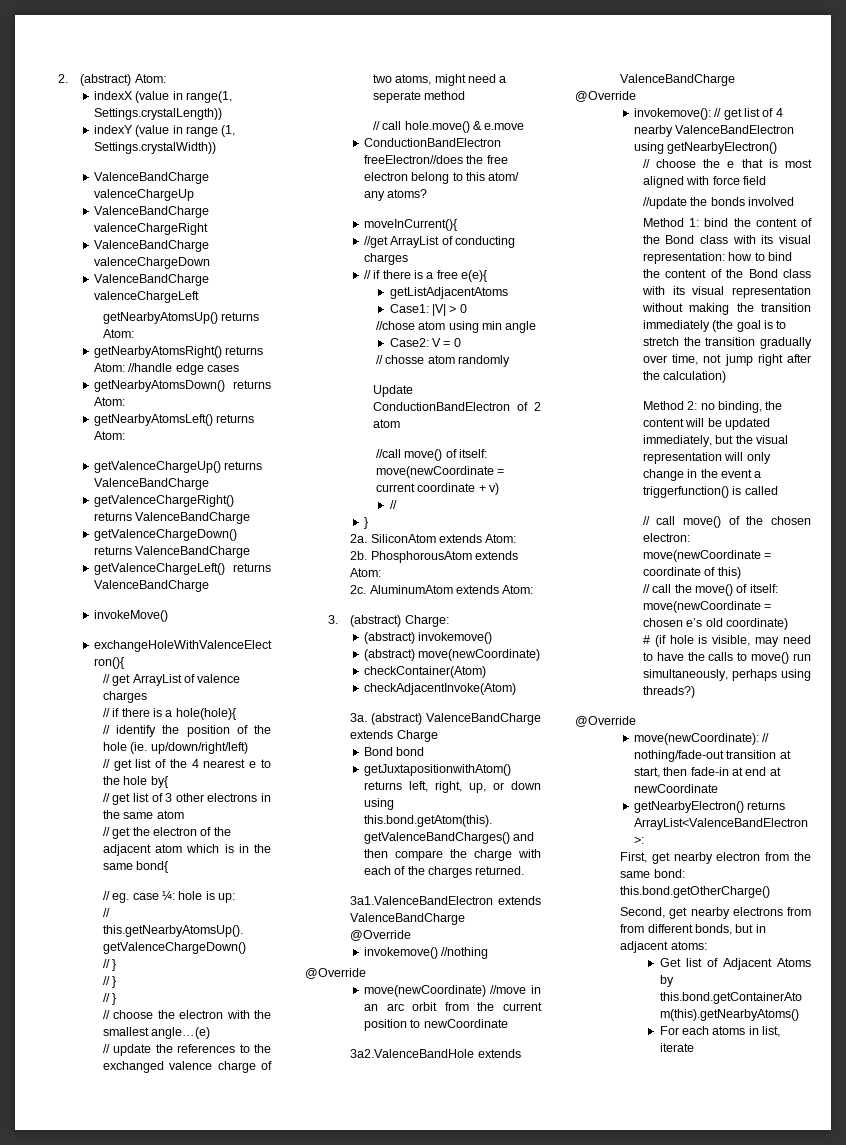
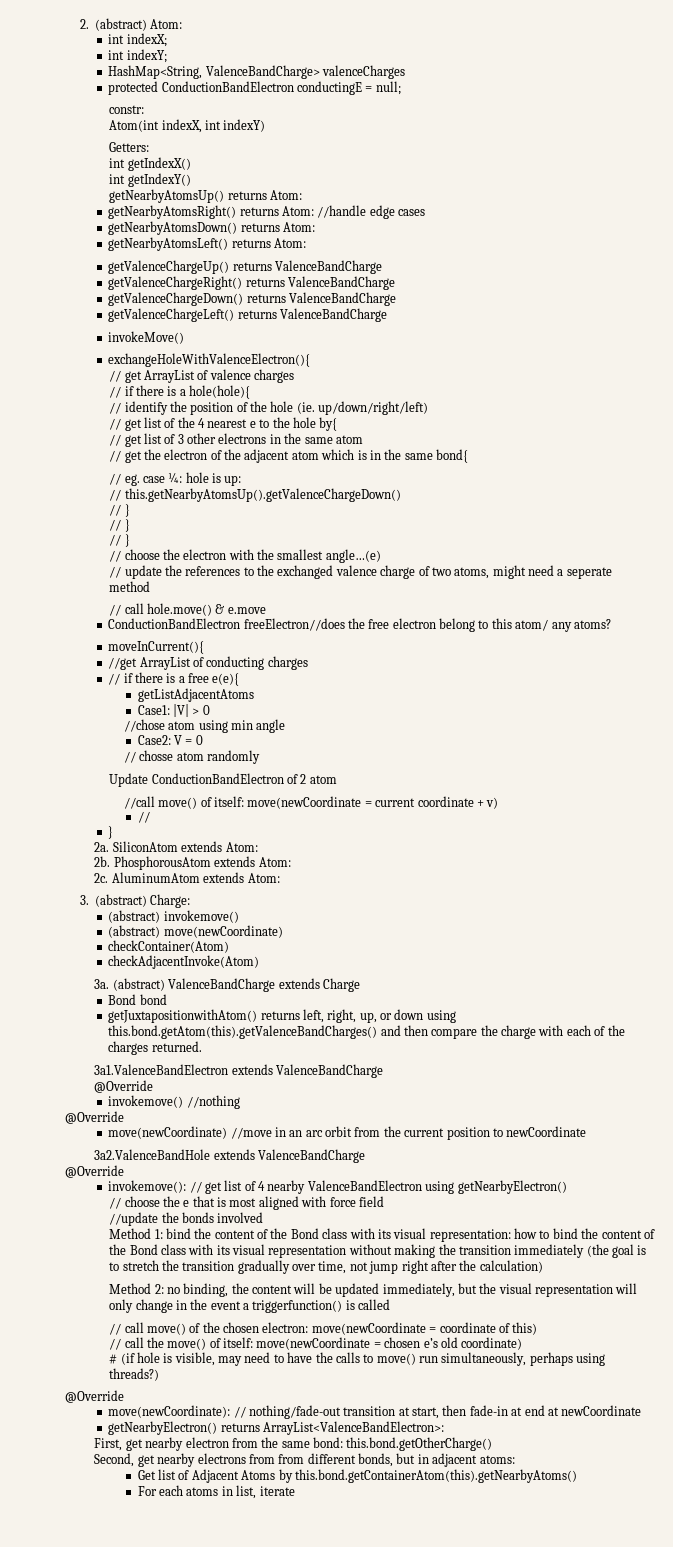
[93,91,233,103] [93,108,222,120] [93,125,236,137] [93,142,216,154] [93,172,209,184] [93,189,194,201] [93,206,209,218] [93,223,208,235] [93,240,209,252] [93,257,210,269] [93,274,209,286] [93,291,199,303] indexX (value in range(1, Settings.crystalLength)) // indexY (value in range (1, Settings.crystalWidth)) // ValenceBandCharge valenceChargeUp // ValenceBandCharge valenceChargeRight // ValenceBandCharge valenceChargeDown // ValenceBandCharge valenceChargeLeft -> [108,33,167,47] [108,49,167,63] [108,65,405,79] [108,81,401,95] [109,105,145,114] [109,119,266,133] [109,142,150,152] [109,157,191,171] [109,173,191,187] int indexX; // int indexY; // HashMap<String, ValenceBandCharge> valenceCharges // protected ConductionBandElectron conductingE = null; // constr: // Atom(int indexX, int indexY) // Getters: // int getIndexX() // int getIndexY()

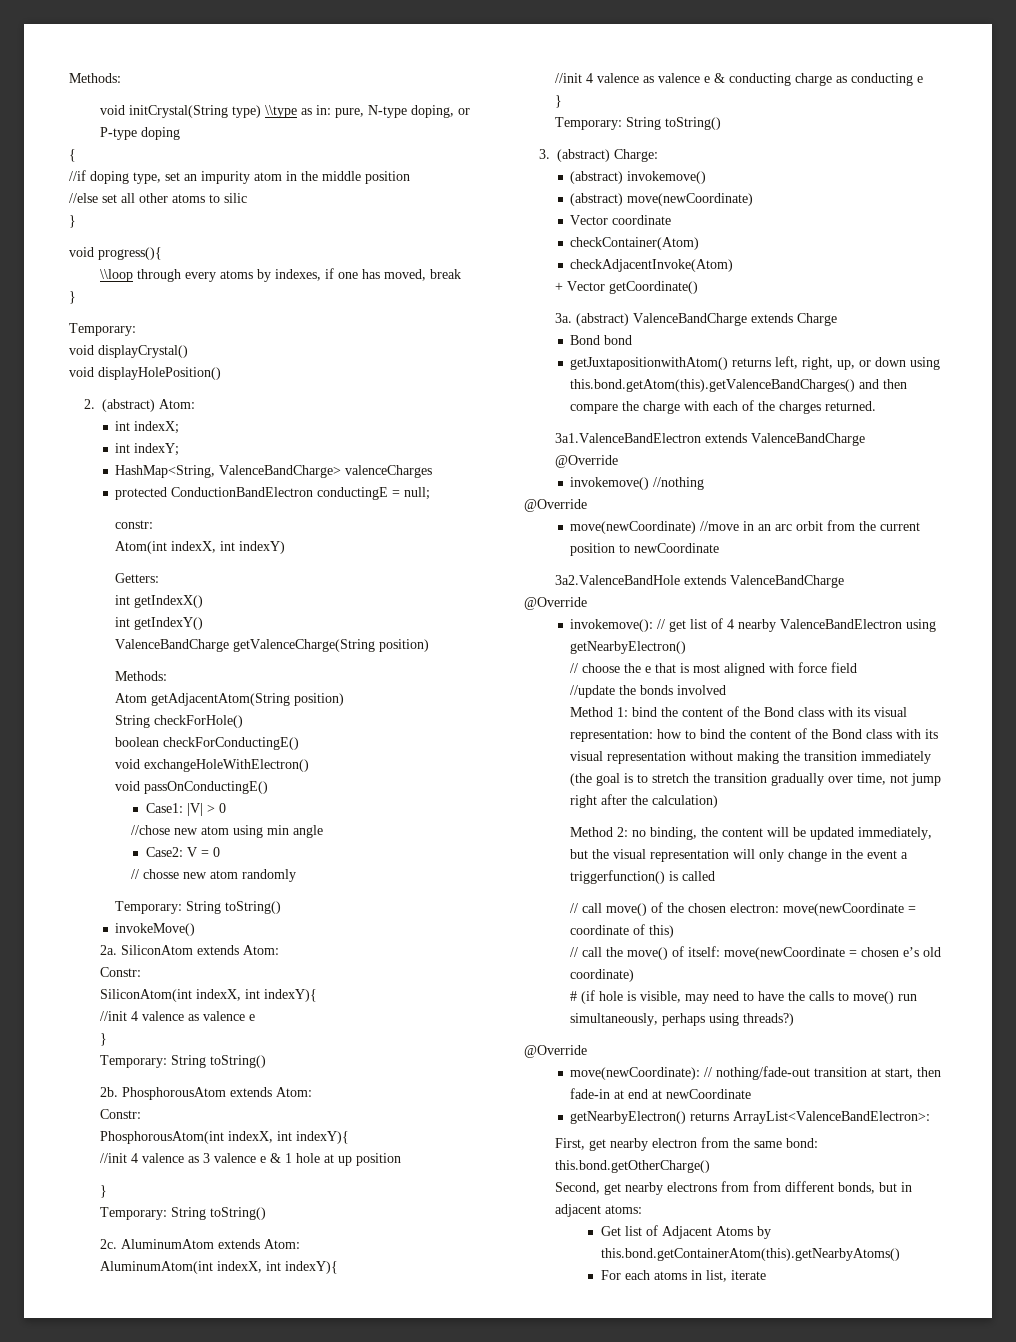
(79, 24) none -> [69,73,121,83] [99,105,470,118] [99,127,180,140] [69,149,76,162] [69,170,410,184] [69,193,247,203] [69,215,76,228] [69,247,162,260] [99,268,461,282] [69,291,76,304] [69,323,136,336] [69,345,188,358] [69,367,221,380] Methods: // void initCrystal(String type) \\type as in: pure, N-type doping, or P-type doping // { // //if doping type, set an impurity atom in the middle position // //else set all other atoms to silic // } // void progress(){ // \\loop through every atoms by indexes, if one has moved, break // } // Temporary: // void displayCrystal() // void displayHolePosition() //
[109,189,302,203] [108,205,426,219] [108,221,315,235] [108,237,306,251] [108,260,382,274] [108,276,395,290] [108,292,396,306] [108,308,387,322] [108,331,185,344] [108,353,311,367] [109,369,295,383] [109,385,251,399] [109,401,429,415] [109,417,338,431] [109,433,363,447] [109,449,469,463] [109,472,242,486] [109,488,401,502] [109,504,130,517] [109,519,130,532] [109,534,130,547] [109,549,381,563] [109,565,612,579] [109,581,151,592] [109,603,266,616] [108,618,611,632] [108,641,205,654] [108,656,308,670] [108,672,240,686] [137,688,254,702] getNearbyAtomsUp() returns Atom: // getNearbyAtomsRight() returns Atom: //handle edge cases // getNearbyAtomsDown() returns Atom: // getNearbyAtomsLeft() returns Atom: // getValenceChargeUp() returns ValenceBandCharge // getValenceChargeRight() returns ValenceBandCharge // getValenceChargeDown() returns ValenceBandCharge // getValenceChargeLeft() returns ValenceBandCharge // invokeMove() // exchangeHoleWithValenceElectron(){ // // get ArrayList of valence charges // // if there is a hole(hole){ // // identify the position of the hole (ie. up/down/right/left) // // get list of the 4 nearest e to the hole by{ // // get list of 3 other electrons in the same atom // // get the electron of the adjacent atom which is in the same bond{ // // eg. case ¼: hole is up: // // this.getNearbyAtomsUp().getValenceChargeDown() // // } // // } // // } // // choose the electron with the smallest angle…(e) // // update the references to the exchanged valence charge of two atoms, might need a seperate method // // call hole.move() & e.move // ConductionBandElectron freeElectron//does the free electron belong to this atom/ any atoms? // moveInCurrent(){ // //get ArrayList of conducting charges // // if there is a free e(e){ // getListAdjacentAtoms -> [115,639,430,652] [115,671,168,681] [115,693,345,706] [115,715,244,728] [115,737,300,750] [115,759,310,772] [115,781,269,794] ValenceBandCharge getValenceCharge(String position) // Methods: // Atom getAdjacentAtom(String position) // String checkForHole() // boolean checkForConductingE() // void exchangeHoleWithElectron() // void passOnConductingE()
(165, 725) none -> [173,828,198,835] new
(174, 755) none -> [182,872,207,879] new
[109,773,337,787] [123,796,499,809] [137,811,150,823] [108,826,114,839] [94,841,258,852] [94,856,291,870] [94,872,280,883] Update ConductionBandElectron of 2 atom // //call move() of itself: move(newCoordinate = current coordinate + v) // // // } // 2a. SiliconAtom extends Atom: // 2b. PhosphorousAtom extends Atom: // 2c. AluminumAtom extends Atom: -> [115,901,282,914] [115,923,196,936] [99,945,279,955] [99,967,141,977] [99,989,317,1002] [99,1011,255,1021] [99,1033,107,1046] [99,1055,266,1068] [99,1087,312,1100] [99,1109,141,1119] [99,1131,349,1144] [99,1153,401,1166] [99,1185,107,1198] [99,1207,266,1220] [99,1239,300,1249] [99,1261,338,1274] [554,73,923,86] [554,95,562,108] [554,117,721,130] Temporary: String toString() // invokeMove() // 2a. SiliconAtom extends Atom: // Constr: // SiliconAtom(int indexX, int indexY){ // //init 4 valence as valence e // } // Temporary: String toString() // 2b. PhosphorousAtom extends Atom: // Constr: // PhosphorousAtom(int indexX, int indexY){ // //init 4 valence as 3 valence e & 1 hole at up position // } // Temporary: String toString() // 2c. AluminumAtom extends Atom: // AluminumAtom(int indexX, int indexY){ // //init 4 valence as valence e & conducting charge as conducting e // } // Temporary: String toString()
(283, 931) none -> [570,215,672,225] // Vector coordinate
(260, 962) none -> [554,281,698,294] // + Vector getCoordinate()

